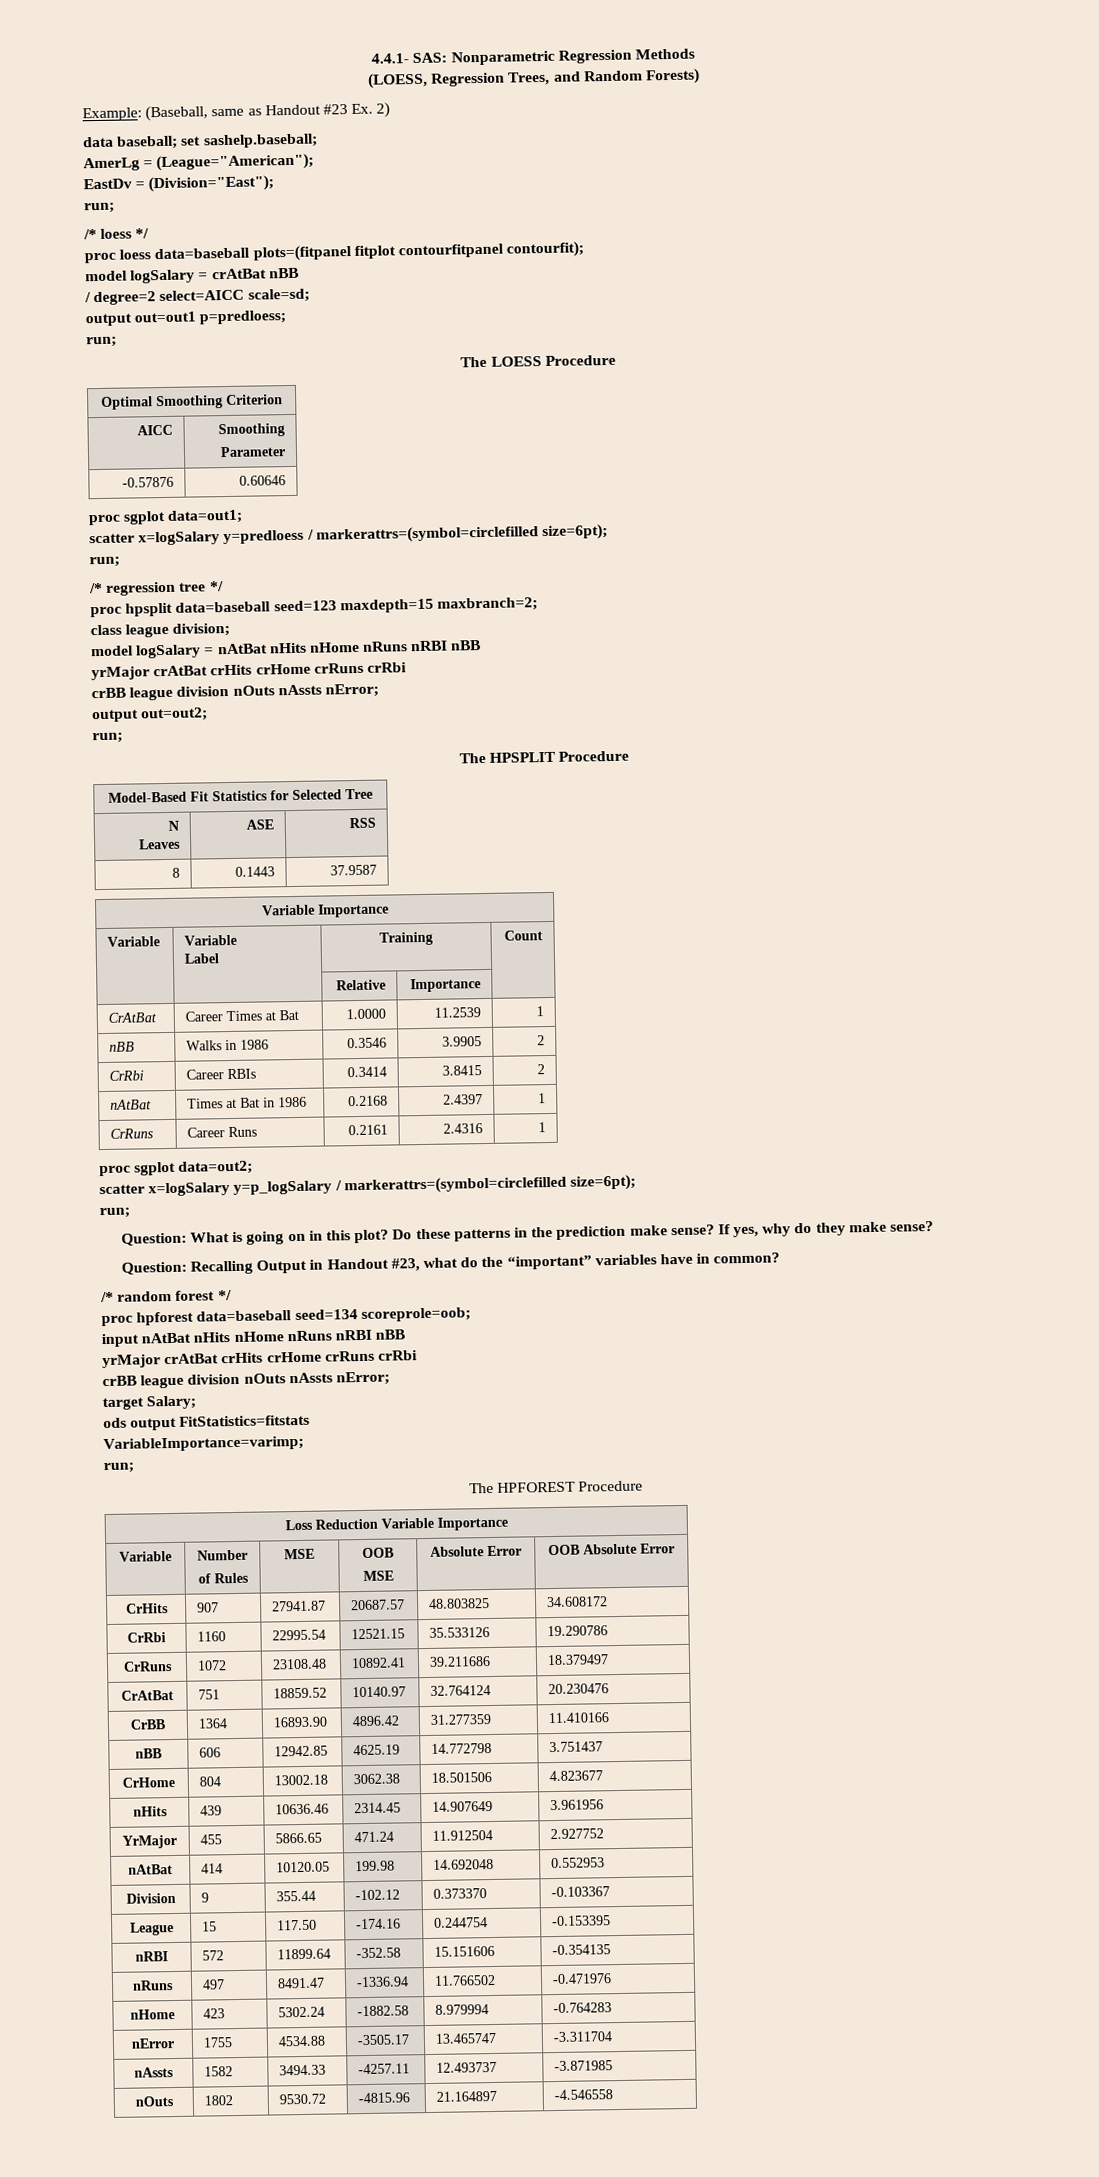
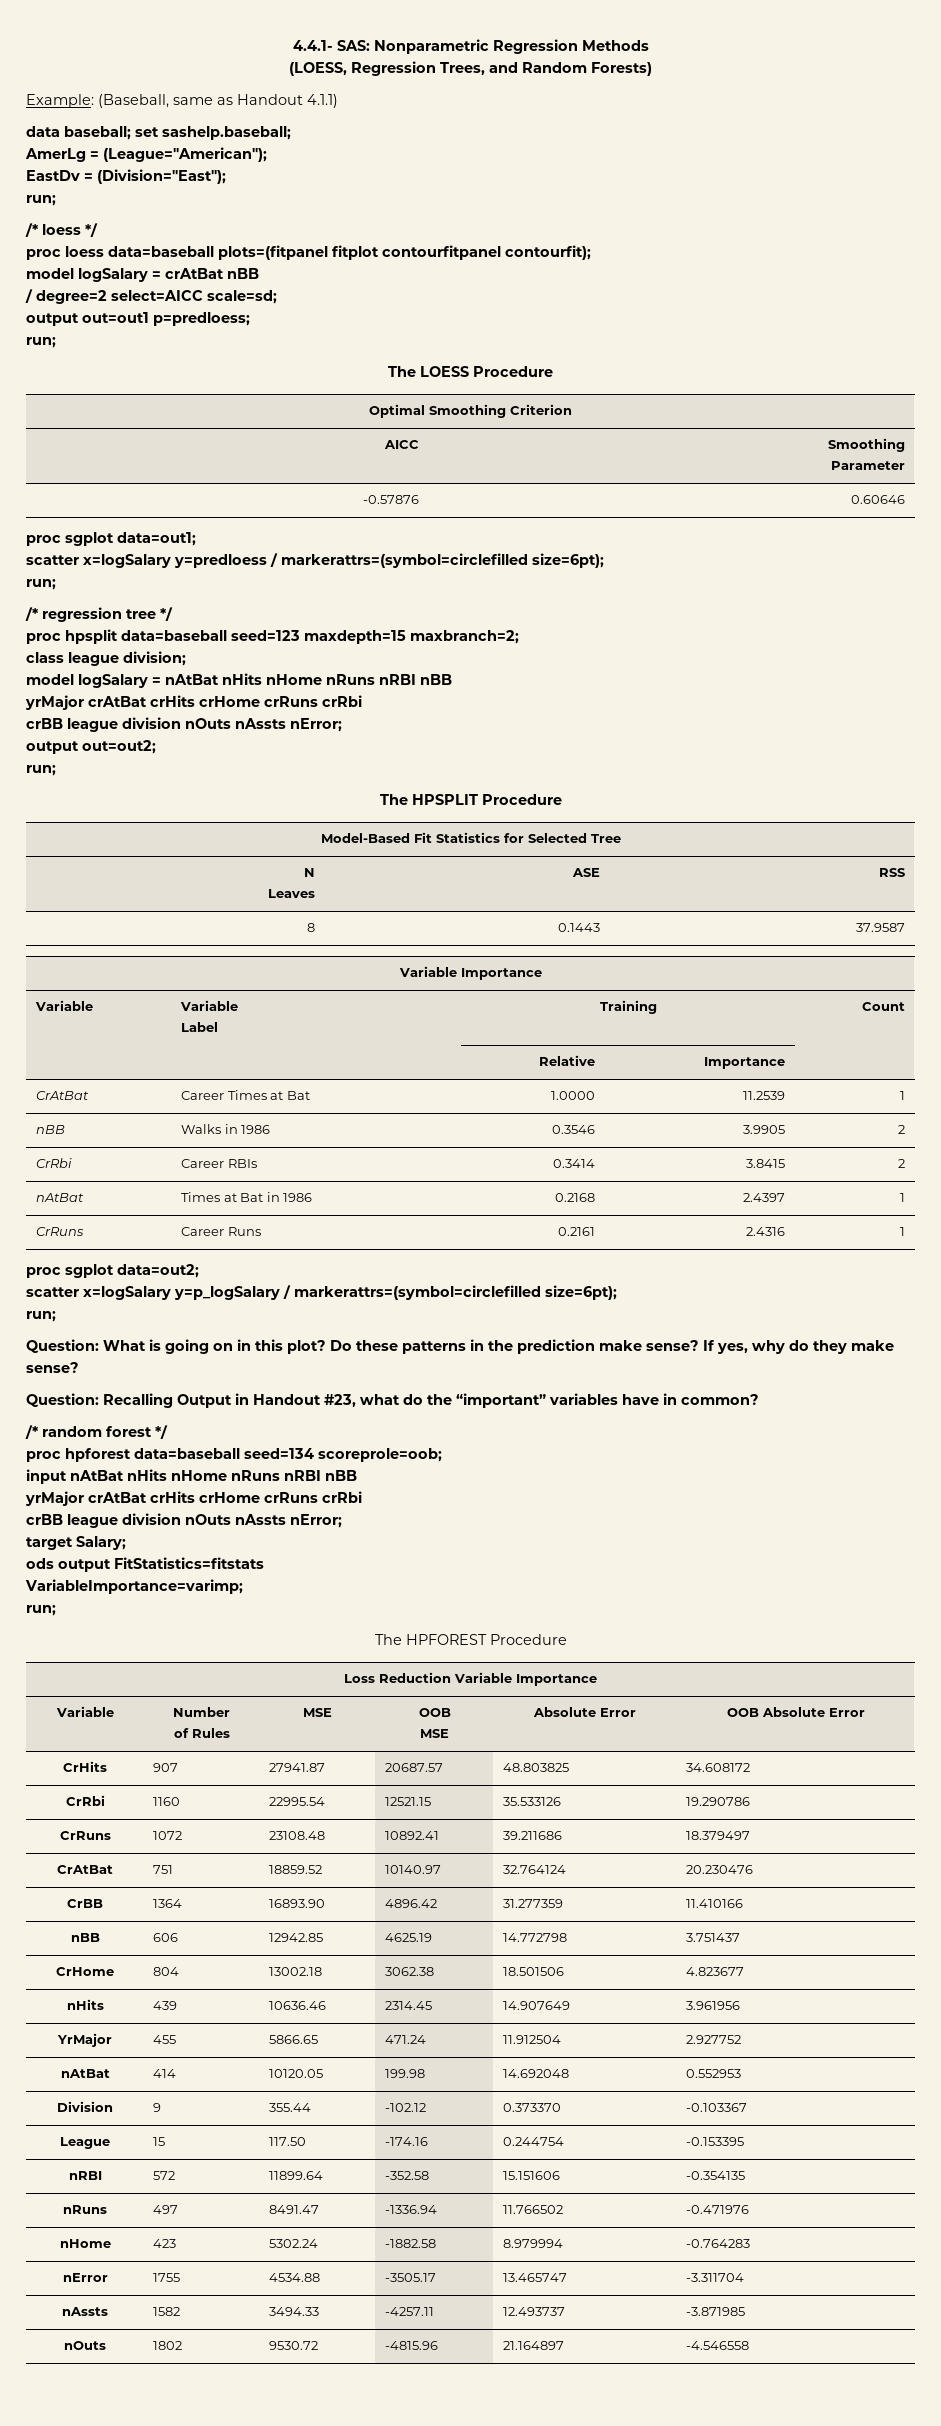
[322,102,391,118] #23 Ex. 2) -> [307,94,338,108] 4.1.1)

